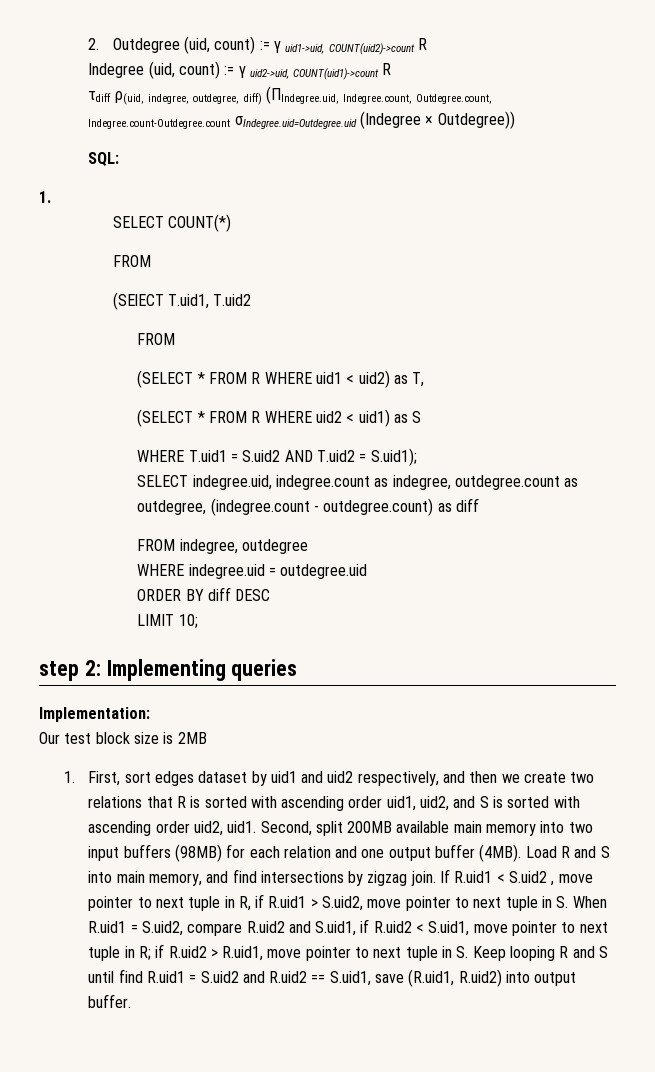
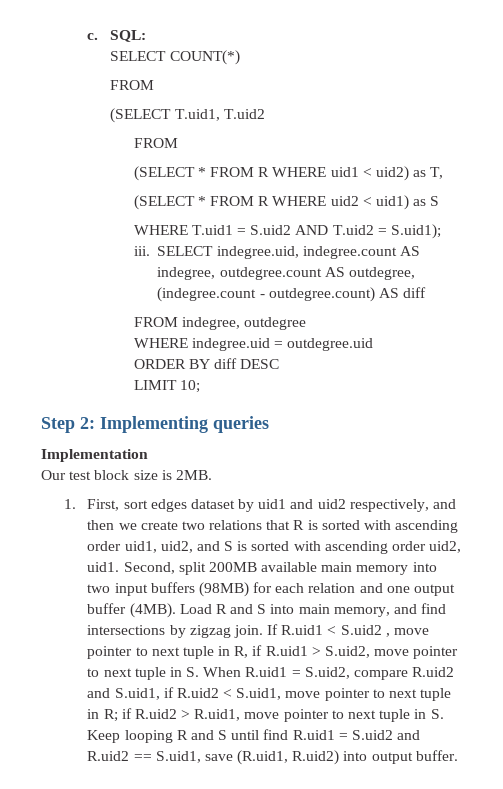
[88,36,428,55] [88,61,392,80] [88,86,493,105] [88,111,515,129] 2. Outdegree (uid, count) := γ uid1->uid, COUNT(uid2)->count R // Indegree (uid, count) := γ uid2->uid, COUNT(uid1)->count R // τdiff ρ(uid, indegree, outdegree, diff) (ΠIndegree.uid, Indegree.count, Outdegree.count, Indegree.count-Outdegree.count σIndegree.uid=Outdegree.uid (Indegree × Outdegree)) // -> [87,33,99,40] c.
[39,191,51,203] // 1. -> (147, 36) none
[112,292,164,310] (SElECT -> [110,108,172,123] (SELECT
(417, 457) none -> [133,246,150,256] iii.
[374,478,389,487] as -> [399,246,420,256] AS
[564,478,579,487] as -> [324,267,345,277] AS
[437,503,452,512] as -> [378,288,399,298] AS
[39,661,79,681] step -> [41,417,75,433] Step
[39,707,150,722] Implementation: -> [41,449,148,462] Implementation
[177,732,207,744] 2MB -> [175,470,212,480] 2MB.

